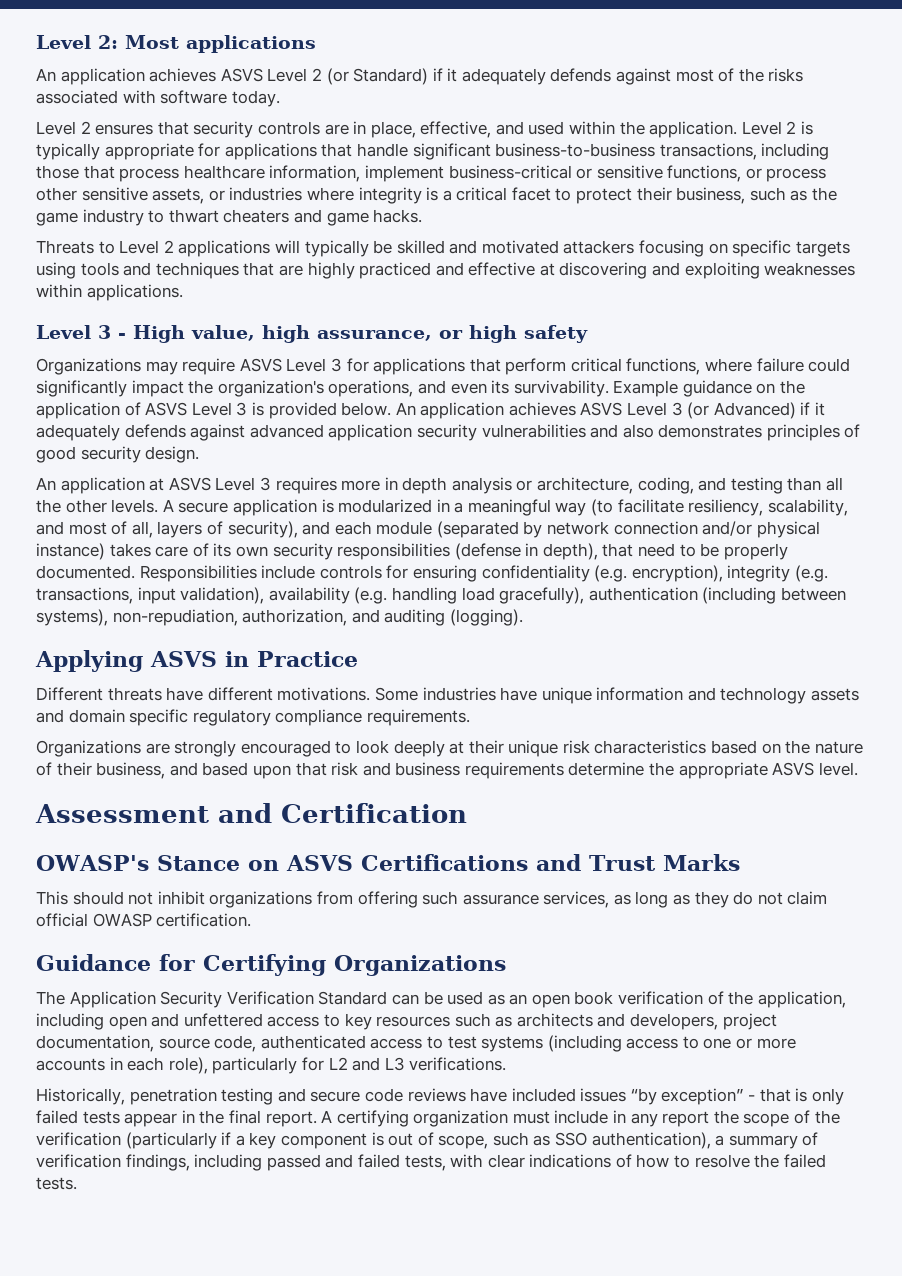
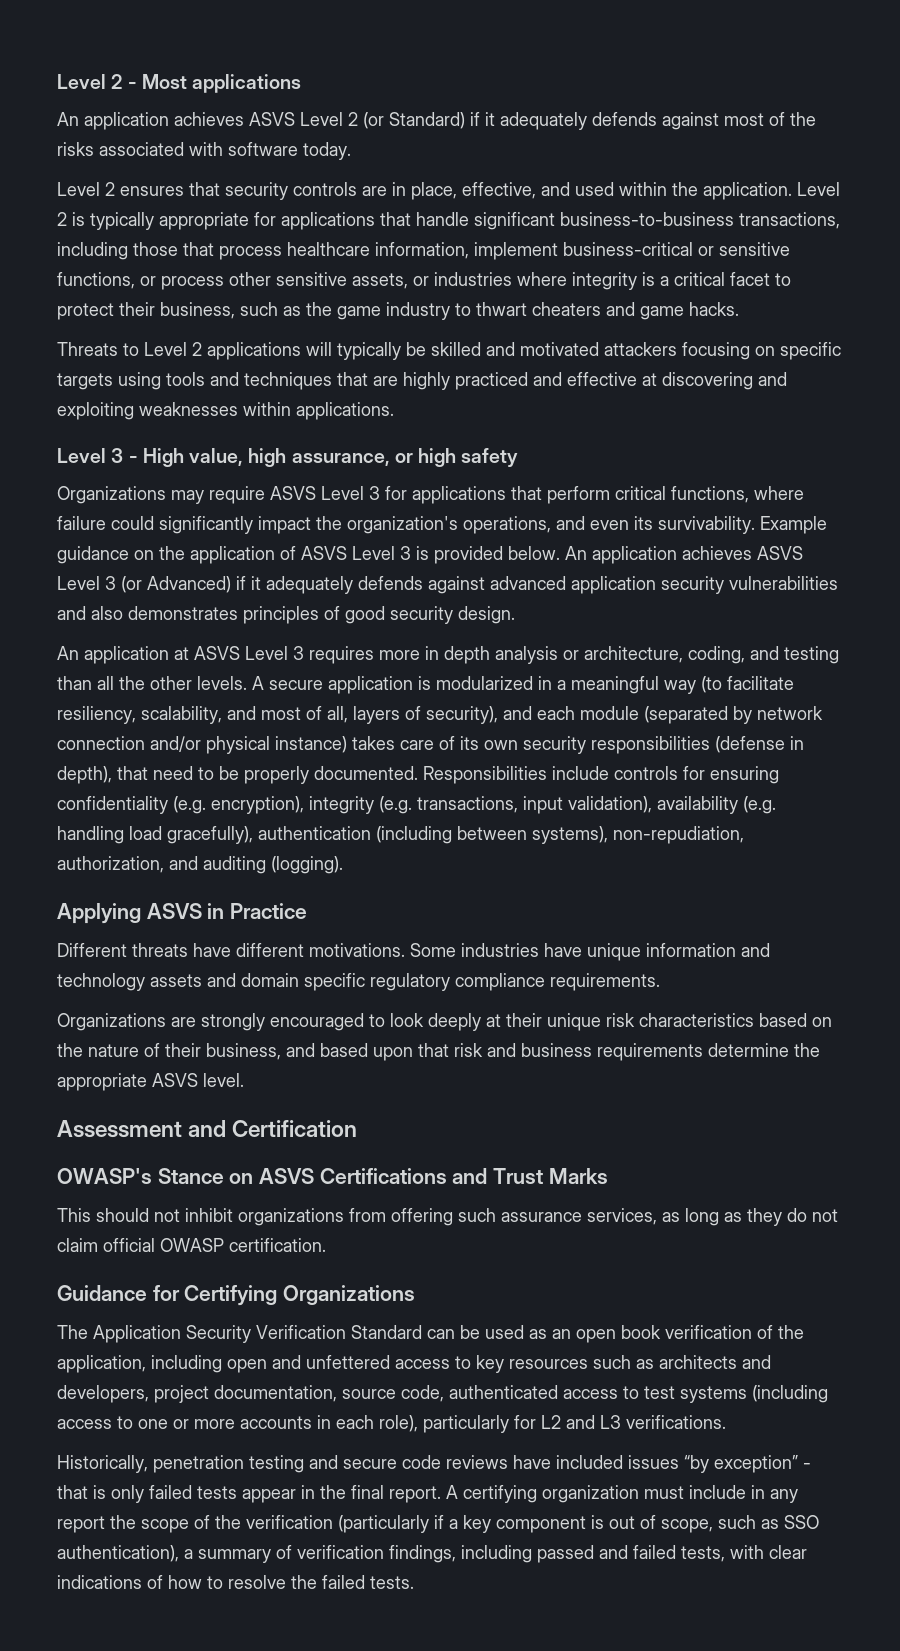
[36,35,118,49] Level 2: -> [57,74,137,89] Level 2 -

